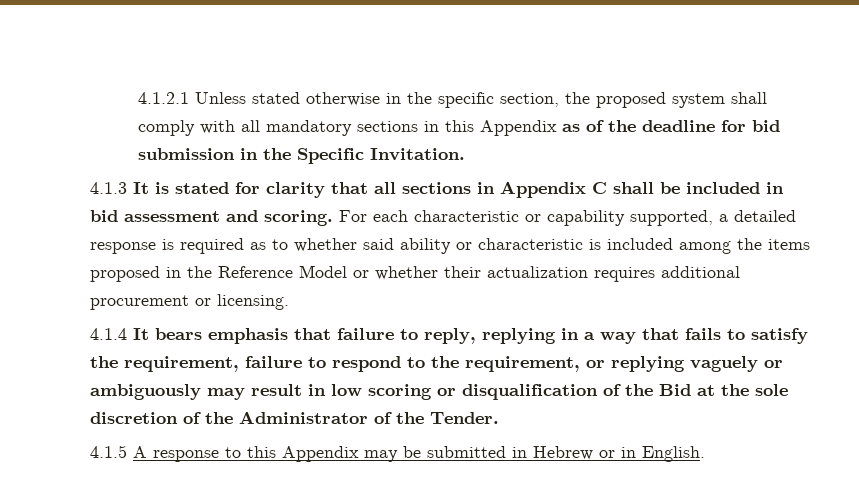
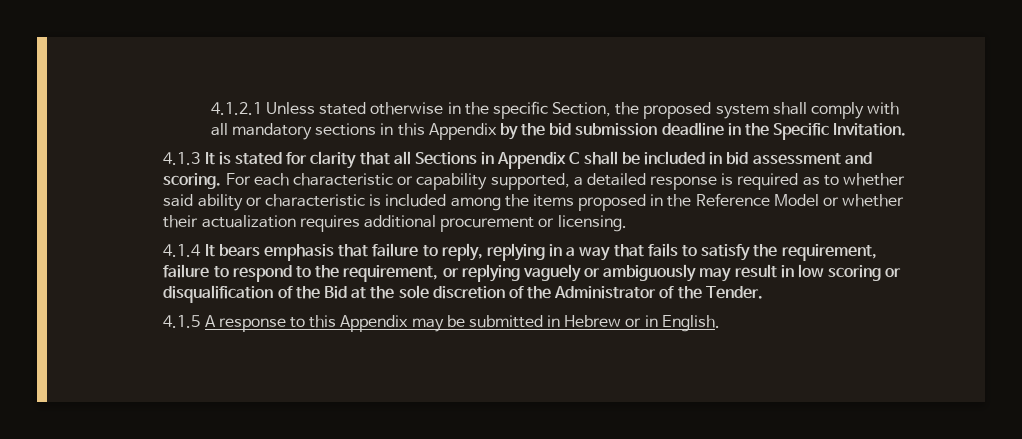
[499,93,559,107] section, -> [552,102,612,117] Section,
[561,120,746,132] as of the deadline for -> [499,123,546,140] by the
(235, 154) none -> [661,122,724,136] deadline
[402,182,472,194] sections -> [414,152,477,165] Sections

